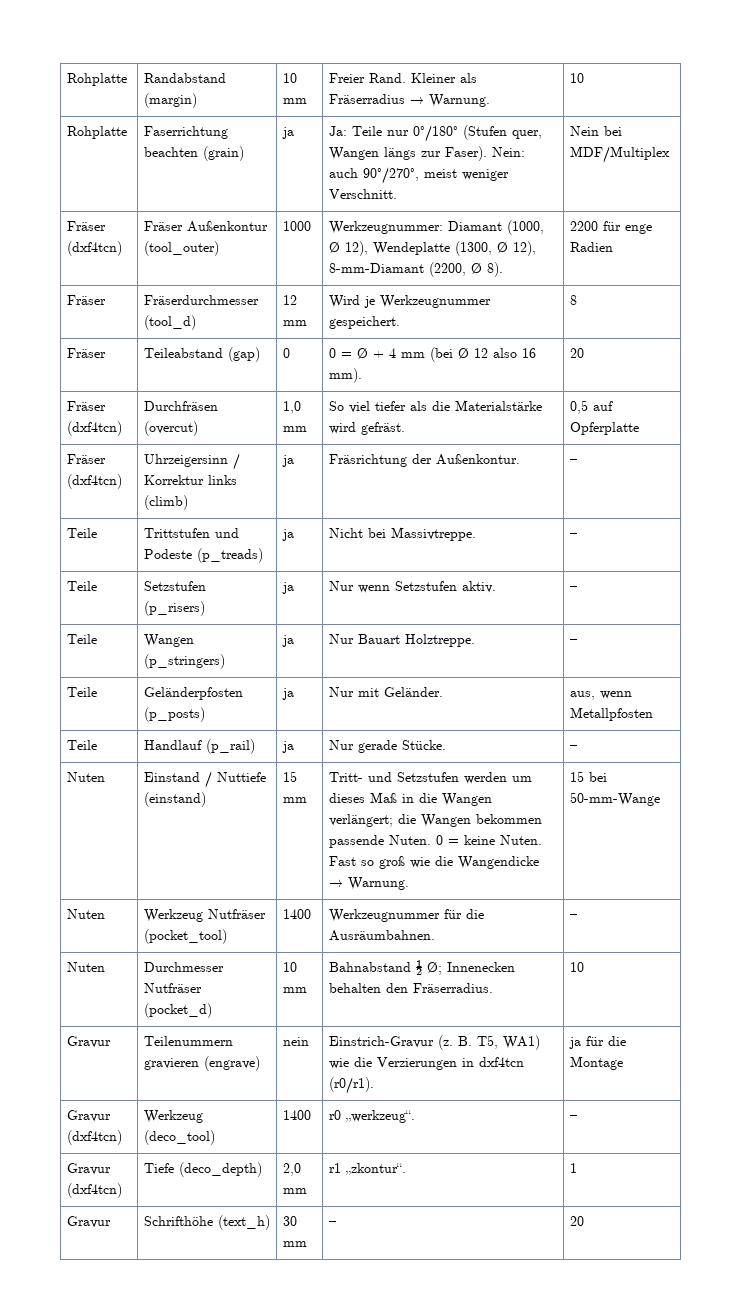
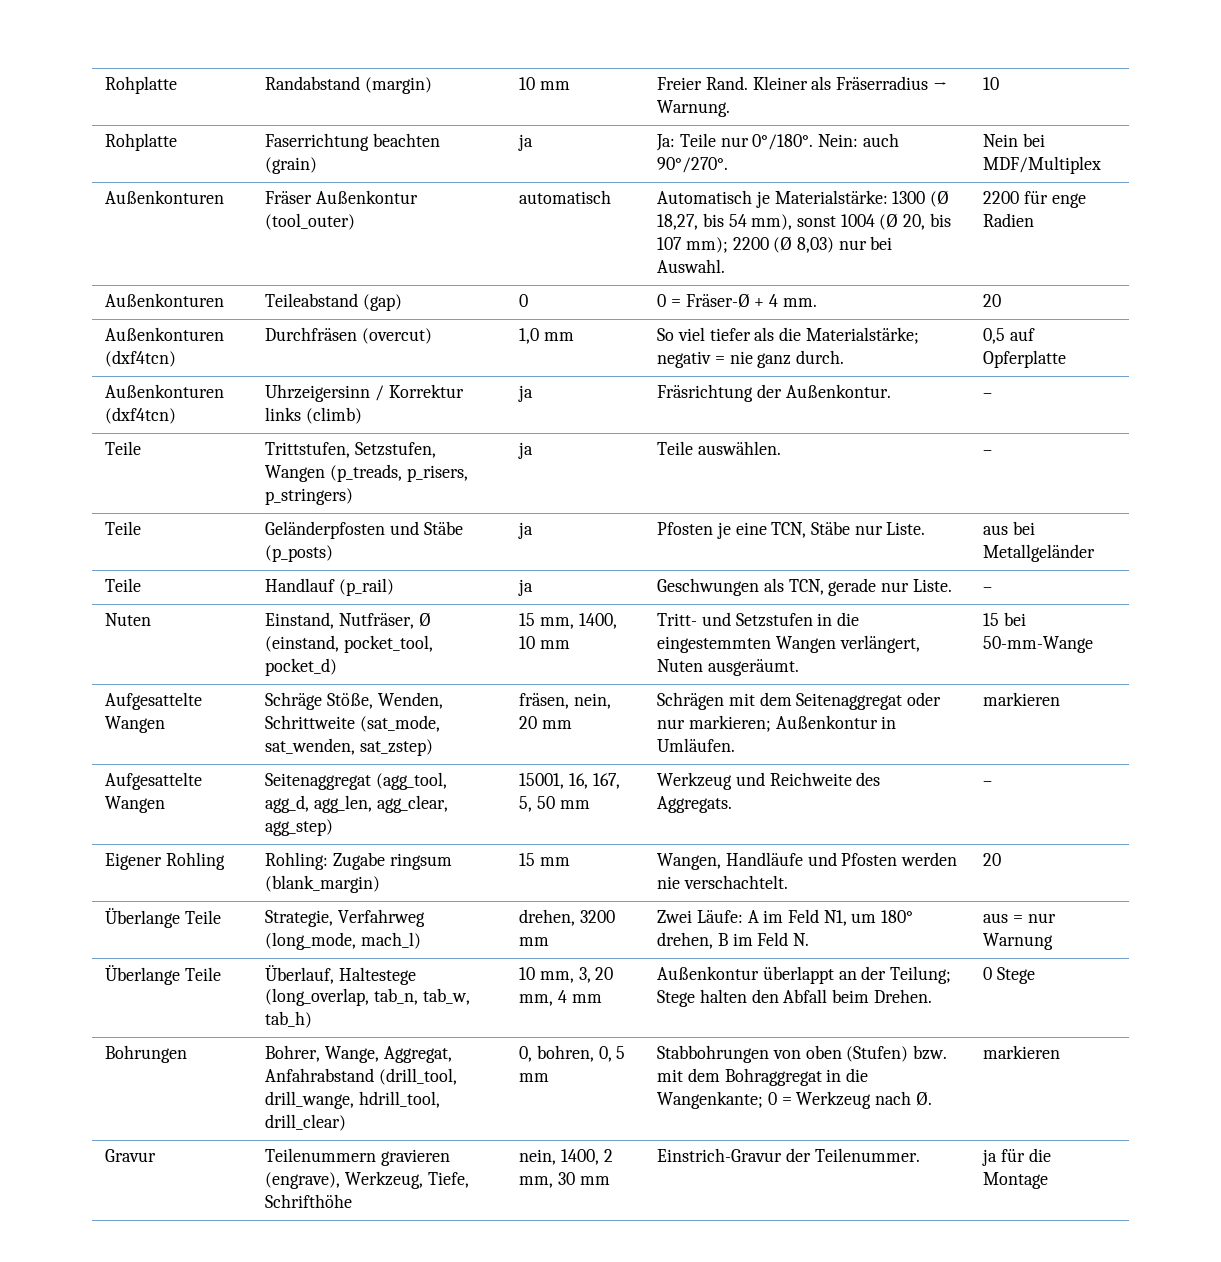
[412,125,542,142] [328,146,525,161] [328,167,509,184] [328,189,397,199] 0°/180° (Stufen quer, Wangen längs zur Faser). Nein: auch 90°/270°, meist weniger Verschnitt. -> [752,133,899,150] [657,157,729,173] 0°/180°. Nein: auch 90°/270°.
[66,221,106,231] [66,241,122,256] Fräser (dxf4tcn) -> [105,190,225,204] Außenkonturen
[282,221,311,231] [328,220,544,235] [328,241,536,256] [328,262,503,277] [569,221,652,234] [569,242,613,252] [66,295,106,305] [143,295,259,305] [143,315,196,330] [282,295,297,305] [282,320,307,326] [328,295,491,308] [328,316,400,329] [569,295,577,305] [66,348,106,358] 1000 | Werkzeugnummer: Diamant (1000, Ø 12), Wendeplatte (1300, Ø 12), 8-mm-Diamant (2200, Ø 8). | 2200 für enge Radien // Fräser | Fräserdurchmesser (tool_d) | 12 mm | Wird je Werkzeugnummer gespeichert. | 8 // Fräser -> [519,190,612,204] [657,190,949,208] [657,213,951,230] [657,236,893,253] [657,259,726,273] [983,191,1086,208] [983,213,1035,227] [105,293,225,307] automatisch | Automatisch je Materialstärke: 1300 (Ø 18,27, bis 54 mm), sonst 1004 (Ø 20, bis 107 mm); 2200 (Ø 8,03) nur bei Auswahl. | 2200 für enge Radien // Außenkonturen
[356,348,368,359] Ø -> [685,293,750,308] Fräser-Ø
[400,347,536,362] [328,368,362,383] [569,348,584,358] [66,401,106,411] mm (bei Ø 12 also 16 mm). | 20 // Fräser -> [782,298,817,307] [983,294,1002,307] [105,327,225,341] mm. | 20 // Außenkonturen
[454,400,542,411] [328,422,405,435] Materialstärke wird gefräst. -> [805,327,919,344] [657,350,844,368] Materialstärke; negativ = nie ganz durch.
[66,454,106,464] Fräser -> [105,384,225,398] Außenkonturen
[143,528,239,538] [143,548,263,563] [281,529,294,541] [328,527,476,541] [569,533,577,538] [66,581,97,591] [143,581,206,591] [143,601,205,616] [281,582,294,594] [328,581,496,593] [569,586,577,591] [66,634,97,644] [143,634,194,647] [143,654,225,669] [281,635,294,647] [328,634,475,647] Trittstufen und Podeste (p_treads) | ja | Nicht bei Massivtreppe. | – // Teile | Setzstufen (p_risers) | ja | Nur wenn Setzstufen aktiv. | – // Teile | Wangen (p_stringers) | ja | Nur Bauart Holztreppe. -> [265,442,436,458] [265,464,468,482] [265,488,354,505] [518,442,534,459] [657,441,781,455] Trittstufen, Setzstufen, Wangen (p_treads, p_risers, p_stringers) | ja | Teile auswählen.
(243, 693) none -> [389,521,463,535] und Stäbe
[328,687,443,697] [569,691,632,700] [569,707,653,721] [66,740,97,750] [143,739,255,754] [281,741,294,753] [328,740,446,753] [569,745,577,750] [66,772,105,782] [143,771,266,788] [143,792,206,807] [282,771,297,782] [282,797,307,803] [328,772,532,784] [328,792,492,806] [328,814,542,827] [328,835,542,848] [328,856,539,869] [328,877,409,890] [569,771,607,782] [569,792,660,806] [66,909,105,919] [143,909,266,922] [143,929,227,944] [282,909,311,919] [328,909,484,922] [328,930,435,941] [569,914,577,919] [66,962,105,972] [143,962,224,972] [143,983,202,993] [143,1003,212,1018] [282,962,297,972] [282,987,307,993] [328,960,515,975] [328,983,493,993] [569,962,584,972] [66,1036,111,1048] [143,1036,233,1046] [143,1056,260,1071] [282,1037,309,1046] [328,1035,540,1050] [328,1057,524,1070] [328,1077,374,1094] [568,1036,626,1049] [569,1056,623,1070] [66,1110,111,1122] [66,1130,122,1145] [143,1110,203,1123] [143,1130,215,1145] [282,1110,311,1120] [328,1110,415,1123] [569,1115,577,1120] [66,1163,111,1175] [66,1183,122,1198] [143,1162,262,1177] [282,1163,301,1176] [282,1188,307,1194] [328,1163,406,1175] [569,1163,577,1173] [66,1216,111,1228] [143,1215,270,1230] [282,1216,297,1226] [282,1241,307,1247] [328,1221,336,1226] [569,1216,584,1226] Nur mit Geländer. | aus, wenn Metallpfosten // Teile | Handlauf (p_rail) | ja | Nur gerade Stücke. | – // Nuten | Einstand / Nuttiefe (einstand) | 15 mm | Tritt- und Setzstufen werden um dieses Maß in die Wangen verlängert; die Wangen bekommen passende Nuten. 0 = keine Nuten. Fast so groß wie die Wangendicke → Warnung. | 15 bei 50-mm-Wange // Nuten | Werkzeug Nutfräser (pocket_tool) | 1400 | Werkzeugnummer für die Ausräumbahnen. | – // Nuten | Durchmesser Nutfräser (pocket_d) | 10 mm | Bahnabstand ½ Ø; Innenecken behalten den Fräserradius. | 10 // Gravur | Teilenummern gravieren (engrave) | nein | Einstrich-Gravur (z. B. T5, WA1) wie die Verzierungen in dxf4tcn (r0/r1). | ja für die Montage // Gravur (dxf4tcn) | Werkzeug (deco_tool) | 1400 | r0 „werkzeug“. | – // Gravur (dxf4tcn) | Tiefe (deco_depth) | 2,0 mm | r1 „zkontur“. | 1 // Gravur | Schrifthöhe (text_h) | 30 mm | – | 20 -> [657,521,926,539] [983,521,1035,535] [983,544,1096,562] [105,578,142,592] [265,578,394,596] [518,579,534,596] [657,578,952,596] [983,587,993,592] [105,613,152,626] [265,612,431,629] [265,635,433,653] [265,658,338,676] [519,613,617,629] [519,636,570,649] [657,612,859,627] [657,635,920,653] [657,659,799,676] [983,612,1026,626] [983,636,1094,653] [105,692,203,710] [105,716,166,733] [265,692,443,710] [265,715,440,732] [265,738,433,756] [519,693,611,709] [519,716,572,729] [657,692,941,710] [657,715,897,732] [657,738,736,752] [983,692,1061,706] [105,772,203,790] [105,796,166,813] [265,772,447,790] [265,795,448,813] [265,819,334,836] [519,773,620,789] [519,796,590,812] [657,772,881,790] [657,796,733,813] [983,781,993,786] [105,852,225,870] [265,852,452,870] [265,875,381,893] [519,853,570,866] [657,852,957,870] [657,875,788,889] [983,853,1002,866] [105,908,221,928] [265,909,425,927] [265,932,421,950] [519,909,615,926] [519,937,550,946] [657,909,914,926] [657,932,809,949] [983,913,1056,923] [983,933,1054,950] [105,965,221,985] [265,965,416,985] [265,988,470,1006] [265,1011,313,1028] [519,967,614,983] [519,990,602,1006] [657,966,951,984] [657,989,932,1007] [983,967,1035,984] [105,1045,188,1063] [265,1045,452,1063] [265,1068,457,1085] [265,1091,440,1109] [265,1114,347,1131] [519,1045,626,1062] [519,1073,550,1082] [657,1045,947,1063] [657,1068,868,1086] [657,1091,932,1109] [983,1045,1061,1059] [105,1149,157,1162] [265,1148,450,1166] [265,1171,469,1189] [265,1194,353,1208] [519,1149,613,1165] [519,1172,610,1188] [657,1148,920,1162] [982,1148,1051,1166] [983,1172,1049,1189] Pfosten je eine TCN, Stäbe nur Liste. | aus bei Metallgeländer // Teile | Handlauf (p_rail) | ja | Geschwungen als TCN, gerade nur Liste. | – // Nuten | Einstand, Nutfräser, Ø (einstand, pocket_tool, pocket_d) | 15 mm, 1400, 10 mm | Tritt- und Setzstufen in die eingestemmten Wangen verlängert, Nuten ausgeräumt. | 15 bei 50-mm-Wange // Aufgesattelte Wangen | Schräge Stöße, Wenden, Schrittweite (sat_mode, sat_wenden, sat_zstep) | fräsen, nein, 20 mm | Schrägen mit dem Seitenaggregat oder nur markieren; Außenkontur in Umläufen. | markieren // Aufgesattelte Wangen | Seitenaggregat (agg_tool, agg_d, agg_len, agg_clear, agg_step) | 15001, 16, 167, 5, 50 mm | Werkzeug und Reichweite des Aggregats. | – // Eigener Rohling | Rohling: Zugabe ringsum (blank_margin) | 15 mm | Wangen, Handläufe und Pfosten werden nie verschachtelt. | 20 // Überlange Teile | Strategie, Verfahrweg (long_mode, mach_l) | drehen, 3200 mm | Zwei Läufe: A im Feld N1, um 180° drehen, B im Feld N. | aus = nur Warnung // Überlange Teile | Überlauf, Haltestege (long_overlap, tab_n, tab_w, tab_h) | 10 mm, 3, 20 mm, 4 mm | Außenkontur überlappt an der Teilung; Stege halten den Abfall beim Drehen. | 0 Stege // Bohrungen | Bohrer, Wange, Aggregat, Anfahrabstand (drill_tool, drill_wange, hdrill_tool, drill_clear) | 0, bohren, 0, 5 mm | Stabbohrungen von oben (Stufen) bzw. mit dem Bohraggregat in die Wangenkante; 0 = Werkzeug nach Ø. | markieren // Gravur | Teilenummern gravieren (engrave), Werkzeug, Tiefe, Schrifthöhe | nein, 1400, 2 mm, 30 mm | Einstrich-Gravur der Teilenummer. | ja für die Montage

